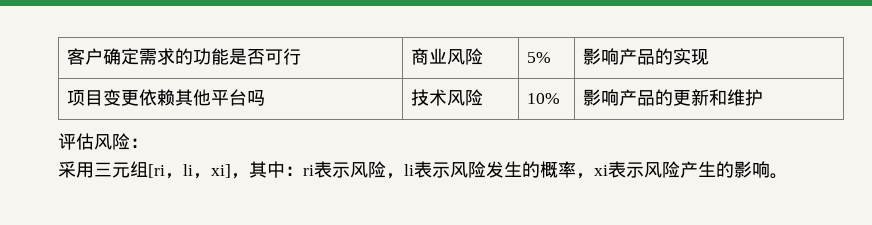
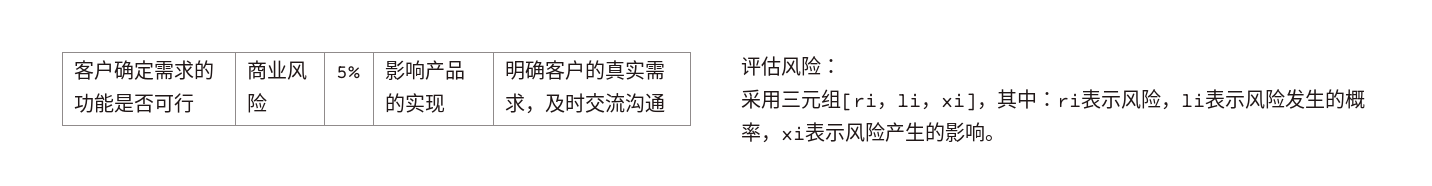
[67,89,266,106] [411,89,484,106] [527,93,561,104] [583,89,764,106] // 项目变更依赖其他平台吗 | 技术风险 | 10% | 影响产品的更新和维护 -> [505,60,666,80] [505,93,666,114] | 明确客户的真实需求，及时交流沟通

